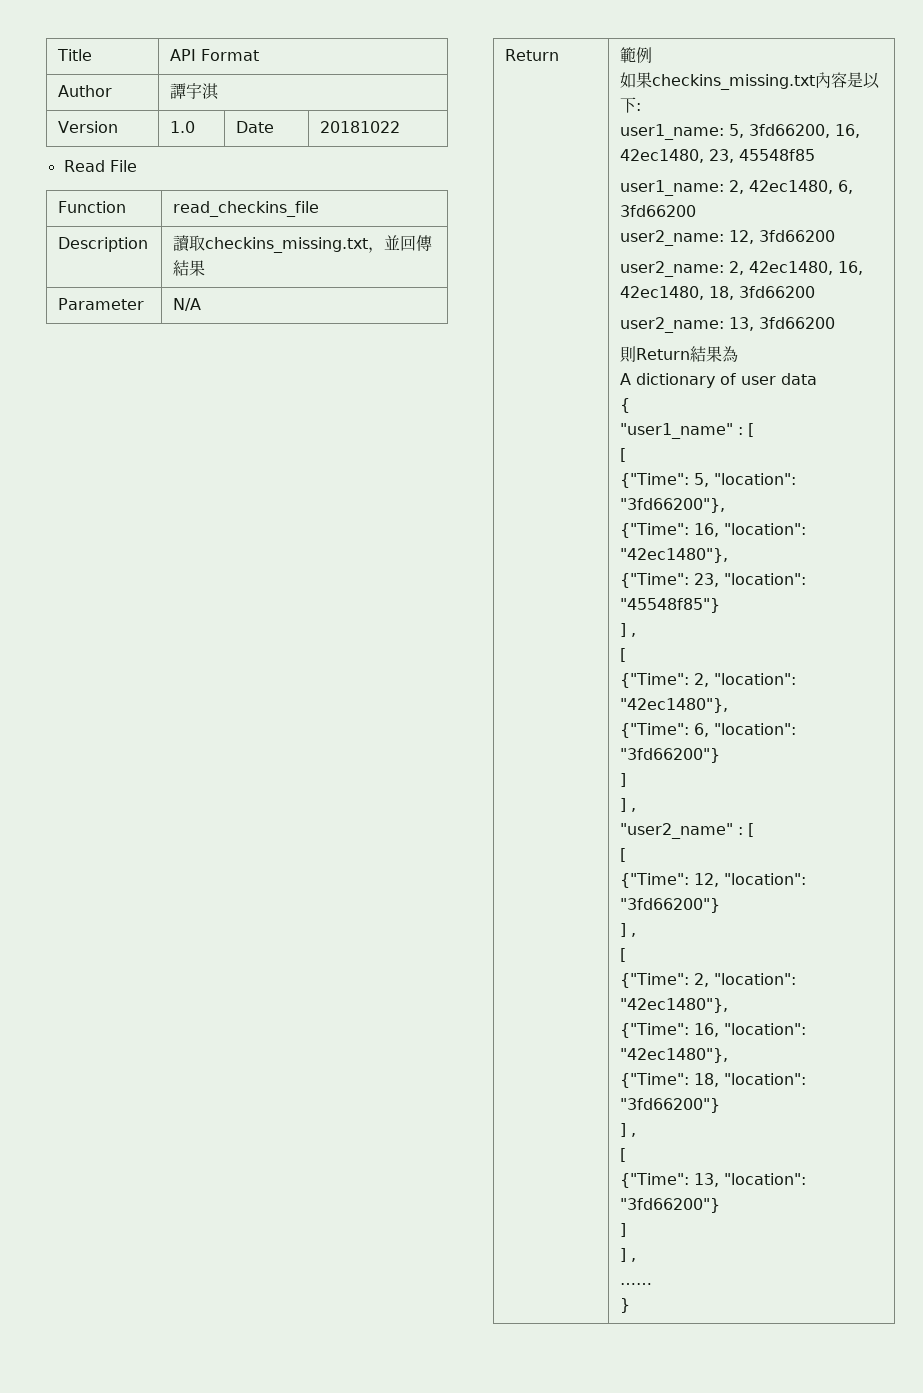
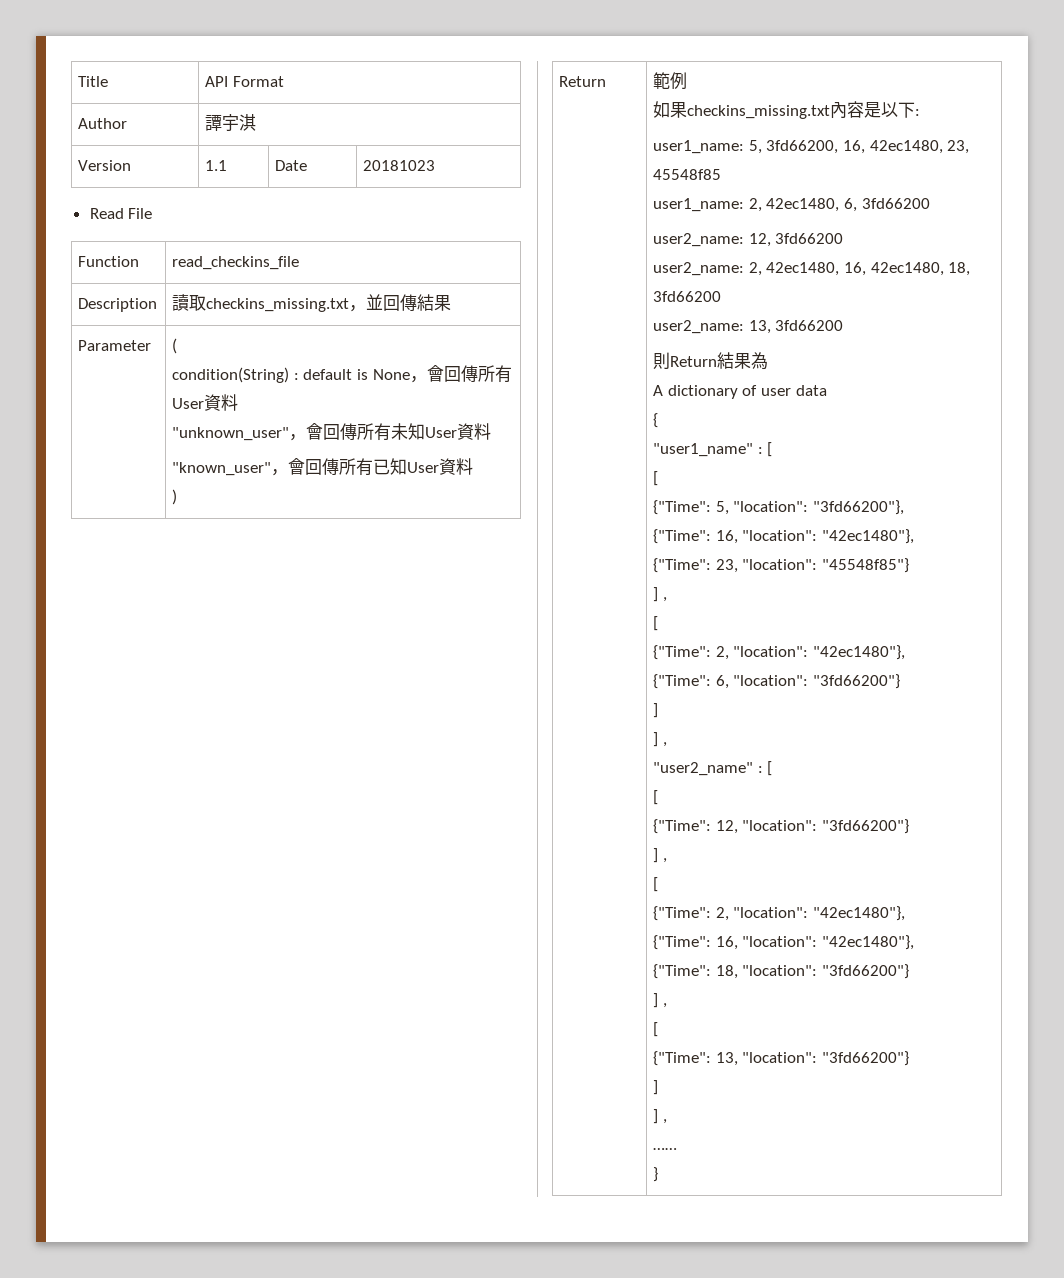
[170,121,196,133] 1.0 -> [205,160,228,171] 1.1
[320,121,401,133] 20181022 -> [363,160,436,171] 20181023
[173,298,202,311] N/A -> [172,338,178,354] [172,365,512,383] [172,394,239,411] [172,423,492,441] [172,458,474,476] [172,489,178,505] ( // condition(String) : default is None，會回傳所有User資料 // "unknown_user"，會回傳所有未知User資料 // "known_user"，會回傳所有已知User資料 // )

